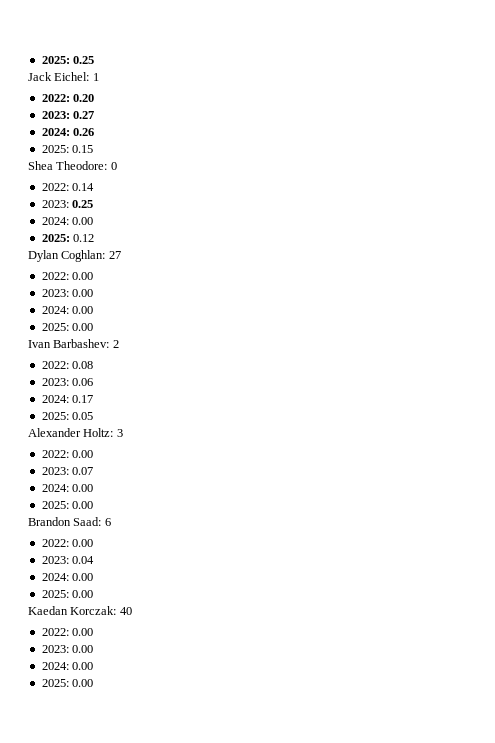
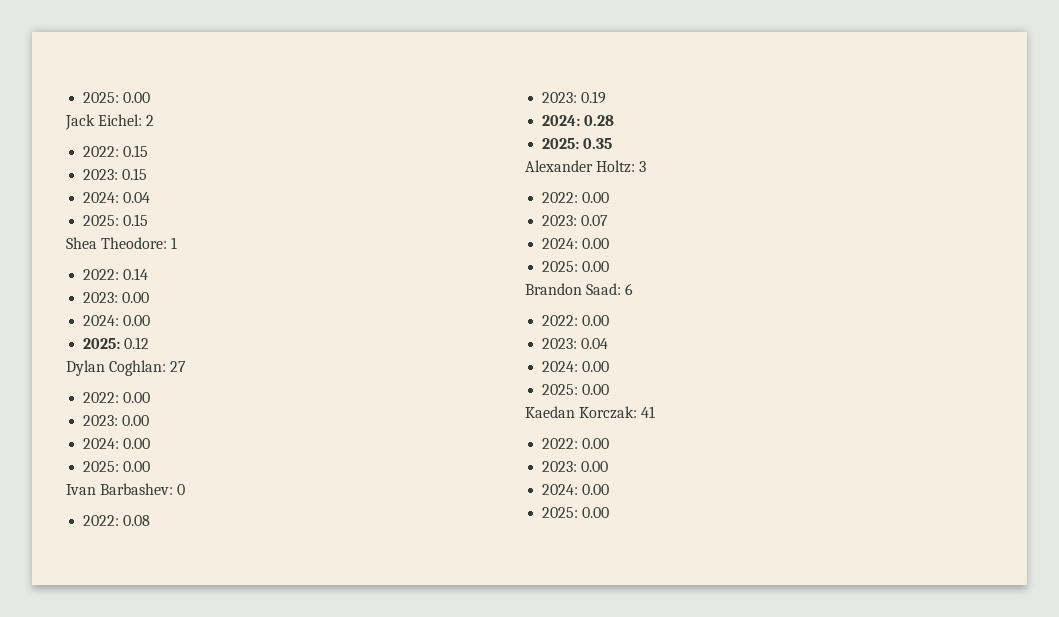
[41,56,95,64] 2025: 0.25 -> [83,92,151,103] 2025: 0.00
[92,73,99,81] [41,94,95,102] [41,111,95,119] [41,128,95,136] 1 // 2022: 0.20 // 2023: 0.27 // 2024: 0.26 -> [146,115,155,126] [83,145,149,157] [83,168,148,180] [83,192,151,203] 2 // 2022: 0.15 // 2023: 0.15 // 2024: 0.04
[110,162,117,170] 0 -> [171,237,178,249] 1
[72,200,94,208] 0.25 -> [122,292,150,303] 0.00
[112,340,119,348] 2 -> [177,484,186,495] 0
[72,378,94,386] [41,395,94,403] [41,412,94,420] 0.06 // 2024: 0.17 // 2025: 0.05 -> [581,91,607,104] [542,115,615,126] [542,138,613,149] 0.19 // 2024: 0.28 // 2025: 0.35
[119,607,132,615] 40 -> [641,406,656,418] 41

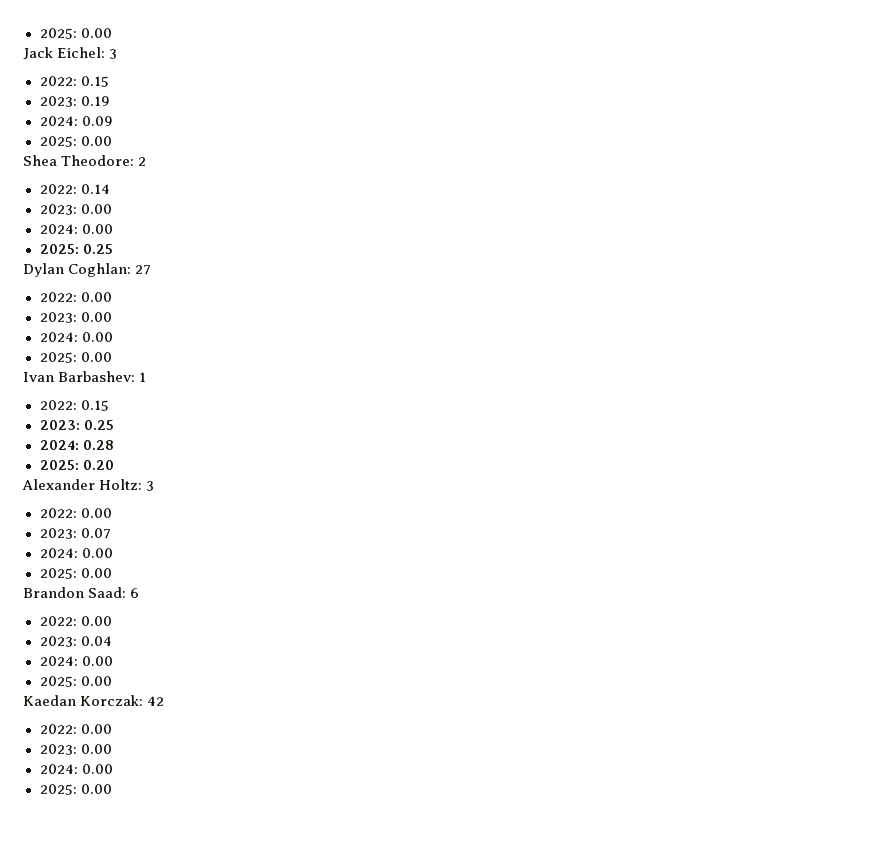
[146,115,155,126] [83,145,149,157] [83,168,148,180] [83,192,151,203] [83,214,149,226] 2 // 2022: 0.15 // 2023: 0.15 // 2024: 0.04 // 2025: 0.15 -> [109,49,118,59] [39,76,109,87] [39,96,110,107] [39,116,113,126] [39,136,112,147] 3 // 2022: 0.15 // 2023: 0.19 // 2024: 0.09 // 2025: 0.00
[171,237,178,249] 1 -> [138,157,147,166] 2
[124,337,150,349] 0.12 -> [82,244,113,254] 0.25
[177,484,186,495] [83,515,151,526] [542,91,607,104] 0 // 2022: 0.08 // 2023: 0.19 -> [139,372,147,382] [39,400,109,411] [39,420,114,430] 1 // 2022: 0.15 // 2023: 0.25
[583,138,613,149] 0.35 -> [82,460,114,470] 0.20
[641,406,656,418] 41 -> [147,696,165,706] 42

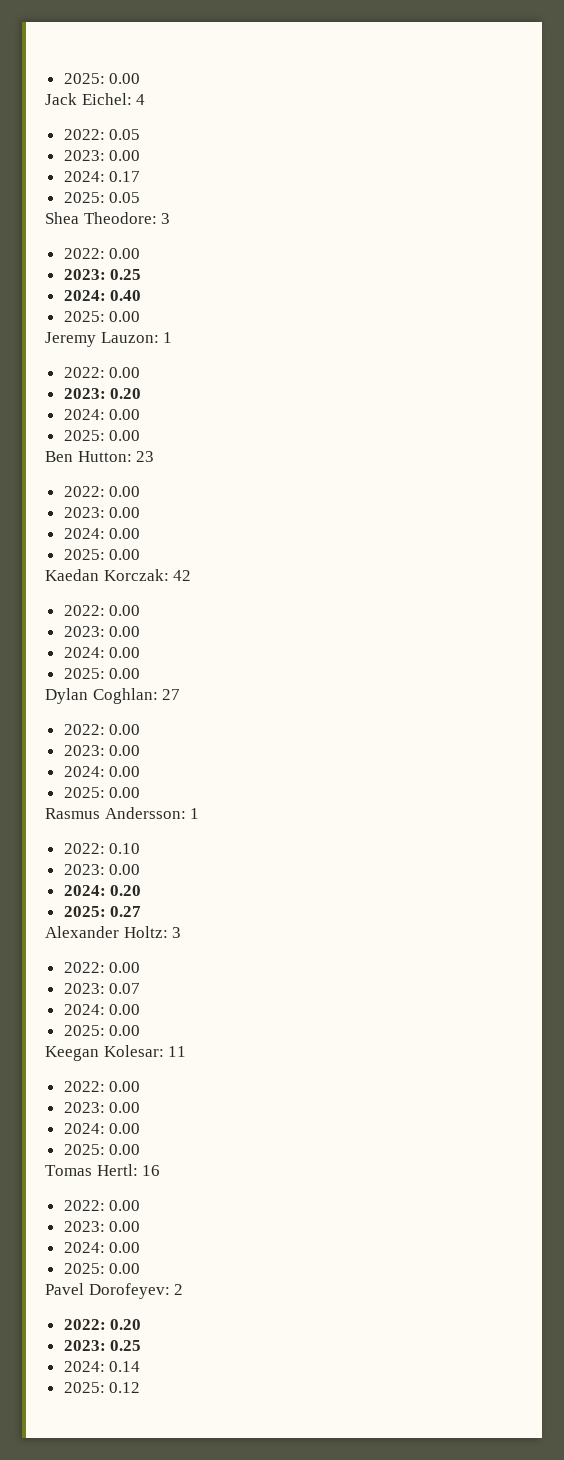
[109,49,118,59] [39,76,109,87] [39,96,110,107] [39,116,113,126] [39,136,112,147] [23,155,147,166] [39,184,110,194] [39,204,112,215] [39,224,113,234] [39,244,113,254] [23,263,152,277] [39,292,112,302] [39,312,112,323] [39,332,113,342] [39,352,112,363] [23,371,147,382] [39,400,109,411] [39,420,114,430] [39,440,114,450] [39,460,114,470] [22,479,155,491] [39,508,112,518] [39,528,111,539] [39,548,113,558] [39,568,112,579] [23,587,140,598] [39,616,112,626] [39,636,112,647] 3 // 2022: 0.15 // 2023: 0.19 // 2024: 0.09 // 2025: 0.00 // Shea Theodore: 2 // 2022: 0.14 // 2023: 0.00 // 2024: 0.00 // 2025: 0.25 // Dylan Coghlan: 27 // 2022: 0.00 // 2023: 0.00 // 2024: 0.00 // 2025: 0.00 // Ivan Barbashev: 1 // 2022: 0.15 // 2023: 0.25 // 2024: 0.28 // 2025: 0.20 // Alexander Holtz: 3 // 2022: 0.00 // 2023: 0.07 // 2024: 0.00 // 2025: 0.00 // Brandon Saad: 6 // 2022: 0.00 // 2023: 0.04 -> [136,94,146,105] [63,129,141,140] [63,150,141,161] [63,171,141,182] [63,192,141,203] [45,212,171,224] [63,248,141,259] [63,269,142,280] [63,290,142,301] [63,311,141,322] [45,332,173,347] [63,367,141,378] [63,388,142,399] [63,409,141,420] [63,430,141,441] [45,451,155,462] [63,486,141,497] [63,507,141,518] 4 // 2022: 0.05 // 2023: 0.00 // 2024: 0.17 // 2025: 0.05 // Shea Theodore: 3 // 2022: 0.00 // 2023: 0.25 // 2024: 0.40 // 2025: 0.00 // Jeremy Lauzon: 1 // 2022: 0.00 // 2023: 0.20 // 2024: 0.00 // 2025: 0.00 // Ben Hutton: 23 // 2022: 0.00 // 2023: 0.00
(112, 789) none -> [45,688,181,704] [63,724,141,735] [63,745,141,756] [63,766,141,777] [63,787,141,798] [45,807,200,819] [63,843,141,854] [63,864,141,875] [63,885,142,896] [63,906,142,917] [45,926,182,938] [63,962,141,973] [63,983,141,994] [63,1004,141,1015] [63,1025,141,1036] [45,1045,187,1061] [63,1081,141,1092] [63,1102,141,1113] [63,1123,141,1134] [63,1144,141,1155] [45,1164,161,1176] [63,1200,141,1211] [63,1221,141,1232] [63,1242,141,1253] [63,1263,141,1274] [45,1283,184,1299] [63,1319,142,1330] [63,1340,142,1351] [63,1361,141,1372] [63,1382,141,1393] // Dylan Coghlan: 27 // 2022: 0.00 // 2023: 0.00 // 2024: 0.00 // 2025: 0.00 // Rasmus Andersson: 1 // 2022: 0.10 // 2023: 0.00 // 2024: 0.20 // 2025: 0.27 // Alexander Holtz: 3 // 2022: 0.00 // 2023: 0.07 // 2024: 0.00 // 2025: 0.00 // Keegan Kolesar: 11 // 2022: 0.00 // 2023: 0.00 // 2024: 0.00 // 2025: 0.00 // Tomas Hertl: 16 // 2022: 0.00 // 2023: 0.00 // 2024: 0.00 // 2025: 0.00 // Pavel Dorofeyev: 2 // 2022: 0.20 // 2023: 0.25 // 2024: 0.14 // 2025: 0.12

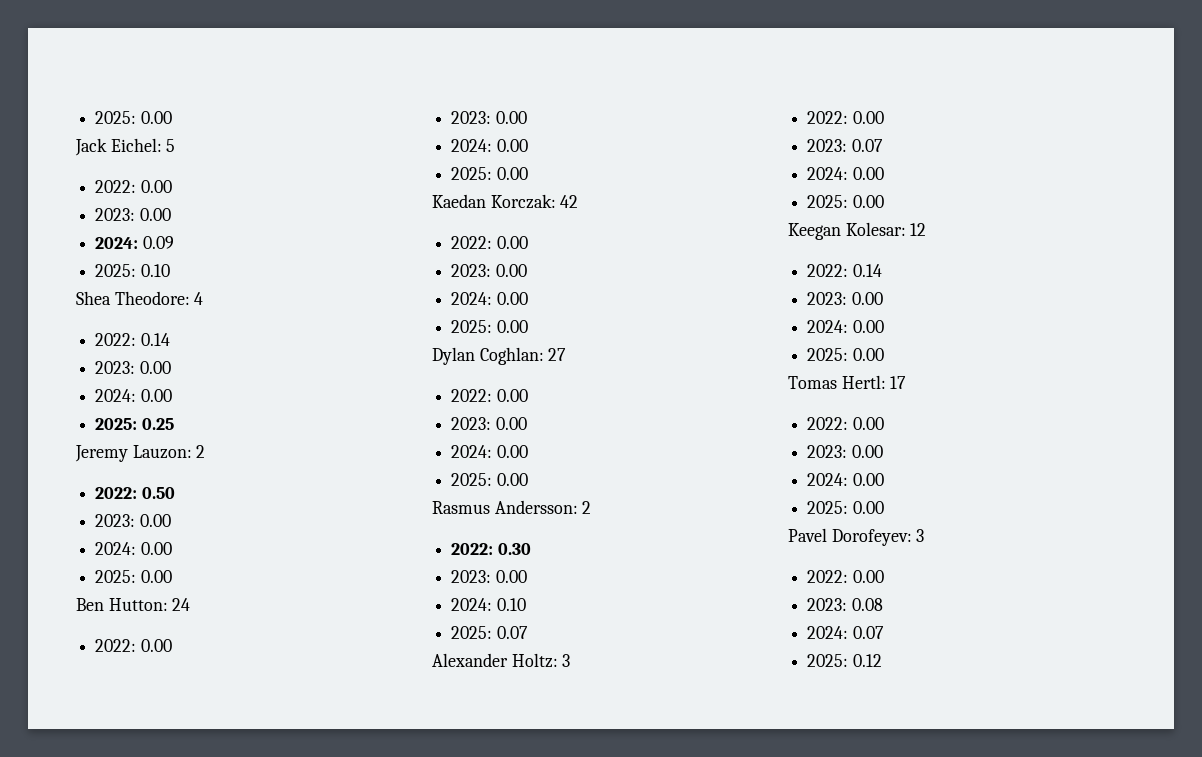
[136,94,146,105] [63,129,141,140] [63,150,141,161] [63,171,141,182] [63,192,141,203] 4 // 2022: 0.05 // 2023: 0.00 // 2024: 0.17 // 2025: 0.05 -> [166,139,176,152] [95,180,172,193] [95,208,171,221] [95,236,174,249] [95,264,170,277] 5 // 2022: 0.00 // 2023: 0.00 // 2024: 0.09 // 2025: 0.10
[161,213,171,224] [63,248,141,259] [63,269,142,280] [63,290,142,301] [63,311,141,322] 3 // 2022: 0.00 // 2023: 0.25 // 2024: 0.40 // 2025: 0.00 -> [194,292,204,305] [95,333,170,346] [95,361,171,374] [95,389,172,402] [95,418,174,430] 4 // 2022: 0.14 // 2023: 0.00 // 2024: 0.00 // 2025: 0.25
[163,332,173,343] [63,367,141,378] [63,388,142,399] 1 // 2022: 0.00 // 2023: 0.20 -> [196,445,206,458] [95,487,175,499] [95,514,171,527] 2 // 2022: 0.50 // 2023: 0.00
[136,451,155,462] 23 -> [172,598,191,611] 24
[190,808,200,819] [63,843,141,854] [63,864,141,875] [63,885,142,896] [63,906,142,917] 1 // 2022: 0.10 // 2023: 0.00 // 2024: 0.20 // 2025: 0.27 -> [582,501,592,514] [451,543,531,555] [451,570,527,583] [451,598,526,611] [451,626,528,639] 2 // 2022: 0.30 // 2023: 0.00 // 2024: 0.10 // 2025: 0.07
[168,1046,187,1057] [63,1081,141,1092] 11 // 2022: 0.00 -> [910,223,927,236] [807,264,882,277] 12 // 2022: 0.14
[142,1165,161,1176] 16 -> [890,376,907,389] 17
[174,1284,184,1295] [63,1319,142,1330] [63,1340,142,1351] [63,1361,141,1372] 2 // 2022: 0.20 // 2023: 0.25 // 2024: 0.14 -> [916,529,925,542] [807,570,884,583] [807,598,883,611] [807,626,884,639] 3 // 2022: 0.00 // 2023: 0.08 // 2024: 0.07

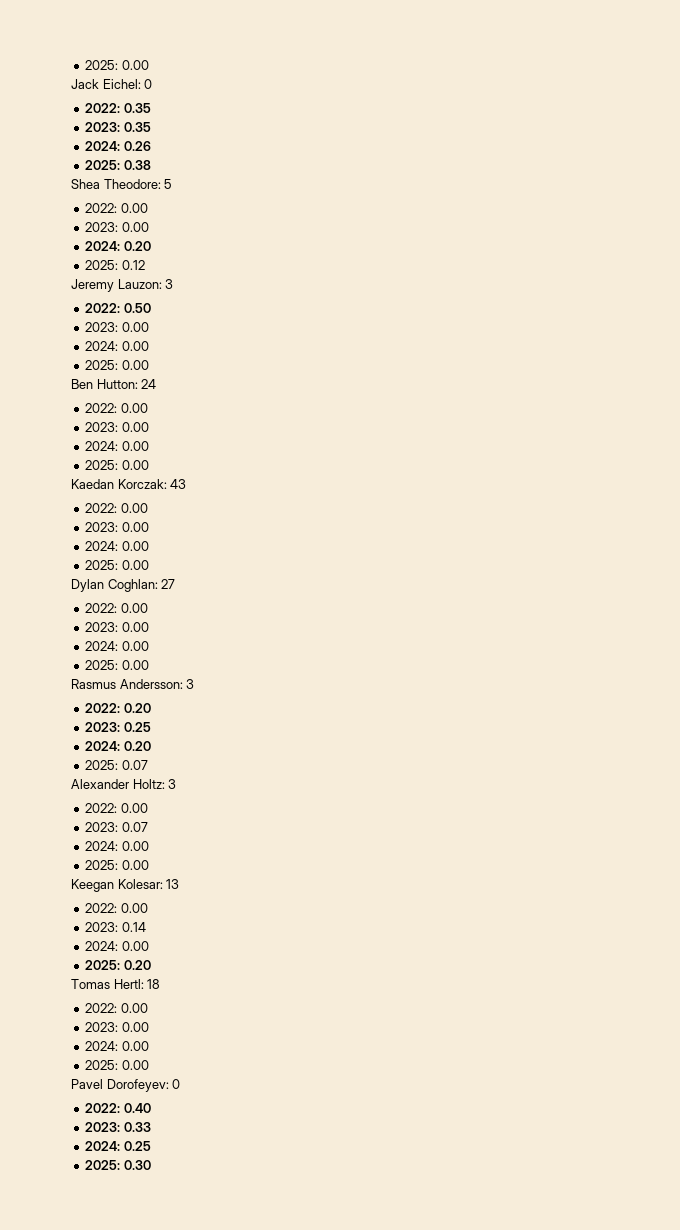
(162, 145) none -> [144,79,153,89] [85,103,151,113] [85,122,151,132] [85,141,151,151] [85,160,151,170] [71,179,161,189] 0 // 2022: 0.35 // 2023: 0.35 // 2024: 0.26 // 2025: 0.38 // Shea Theodore:
[142,236,174,249] [95,264,170,277] [76,291,204,305] [95,333,170,346] [95,361,171,374] [95,389,172,402] [95,418,174,430] 0.09 // 2025: 0.10 // Shea Theodore: 4 // 2022: 0.14 // 2023: 0.00 // 2024: 0.00 // 2025: 0.25 -> [123,241,151,251] [85,260,145,270] 0.20 // 2025: 0.12
[196,445,206,458] 2 -> [165,279,174,289] 3
[560,195,579,208] 42 -> [170,479,187,489] 43
[582,501,592,514] [451,543,531,555] [451,570,527,583] [451,598,526,611] 2 // 2022: 0.30 // 2023: 0.00 // 2024: 0.10 -> [186,679,195,689] [85,703,151,713] [85,722,151,732] [85,741,151,751] 3 // 2022: 0.20 // 2023: 0.25 // 2024: 0.20
[910,223,927,236] [807,264,882,277] [807,292,883,305] [807,320,884,333] [807,348,884,361] 12 // 2022: 0.14 // 2023: 0.00 // 2024: 0.00 // 2025: 0.00 -> [166,879,180,889] [85,903,148,913] [85,922,146,932] [85,941,149,951] [85,960,151,970] 13 // 2022: 0.00 // 2023: 0.14 // 2024: 0.00 // 2025: 0.20
[890,376,907,389] 17 -> [147,979,161,989] 18
[916,529,925,542] [807,570,884,583] [807,598,883,611] [807,626,884,639] [807,654,882,667] 3 // 2022: 0.00 // 2023: 0.08 // 2024: 0.07 // 2025: 0.12 -> [172,1079,181,1089] [85,1103,151,1113] [85,1122,151,1132] [85,1141,151,1151] [85,1160,151,1170] 0 // 2022: 0.40 // 2023: 0.33 // 2024: 0.25 // 2025: 0.30

